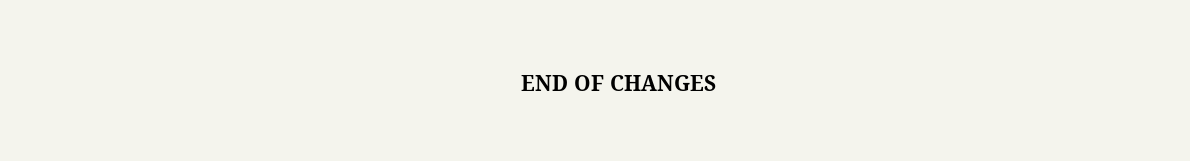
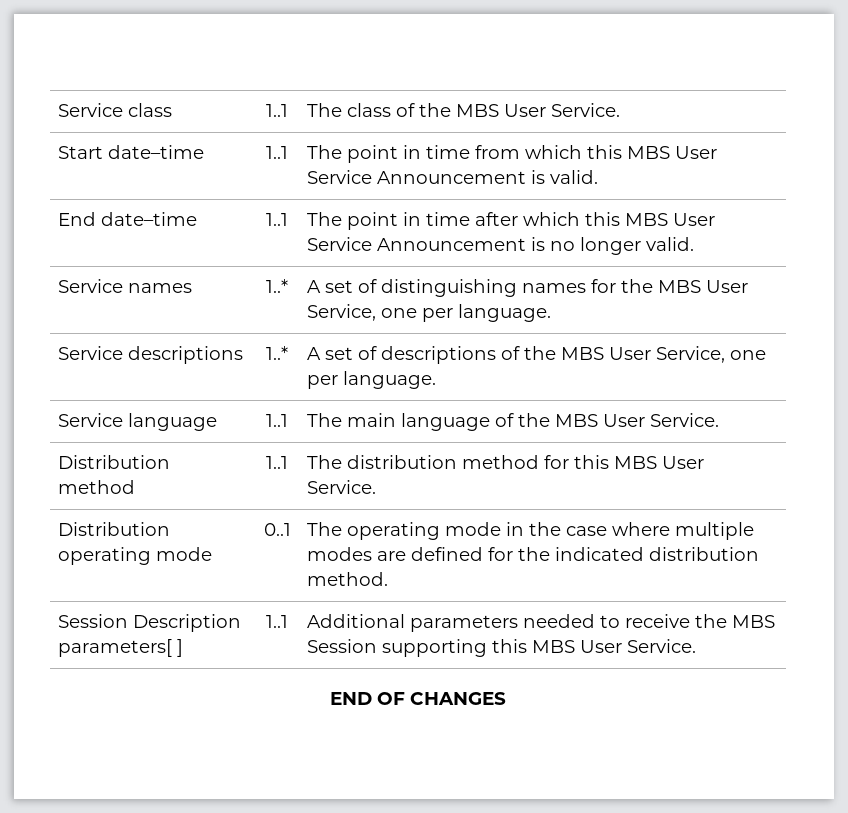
(521, 83) none -> [58,103,173,117] [266,104,288,117] [307,103,621,117] [58,145,205,159] [266,146,288,159] [307,145,718,163] [307,170,599,184] [58,212,198,226] [266,213,288,226] [307,212,716,230] [307,237,695,255] [58,279,193,293] [266,279,288,293] [307,279,749,297] [307,304,552,322] [58,346,244,364] [266,346,288,360] [307,346,767,364] [307,371,437,389] [58,413,218,431] [266,414,288,427] [307,413,720,431] [58,455,171,469] [58,480,136,494] [266,456,288,469] [307,455,705,469] [307,480,377,494] [58,522,171,536] [58,547,213,565] [263,523,291,536] [307,522,755,540] [307,547,760,561] [307,572,389,586] [58,614,242,632] [58,639,184,657] [266,615,288,628] [307,614,776,632] [307,639,697,657] Service class | 1..1 | The class of the MBS User Service. // Start date–time | 1..1 | The point in time from which this MBS User Service Announcement is valid. // End date–time | 1..1 | The point in time after which this MBS User Service Announcement is no longer valid. // Service names | 1..* | A set of distinguishing names for the MBS User Service, one per language. // Service descriptions | 1..* | A set of descriptions of the MBS User Service, one per language. // Service language | 1..1 | The main language of the MBS User Service. // Distribution method | 1..1 | The distribution method for this MBS User Service. // Distribution operating mode | 0..1 | The operating mode in the case where multiple modes are defined for the indicated distribution method. // Session Description parameters[ ] | 1..1 | Additional parameters needed to receive the MBS Session supporting this MBS User Service. //

